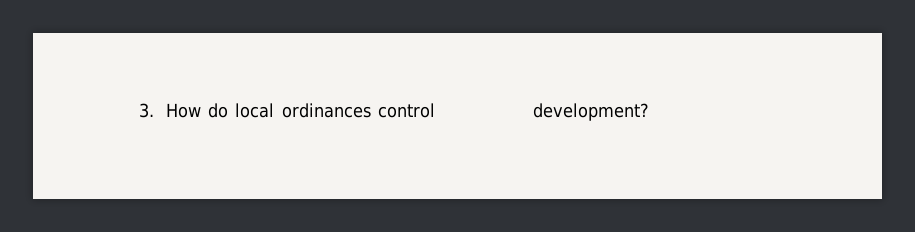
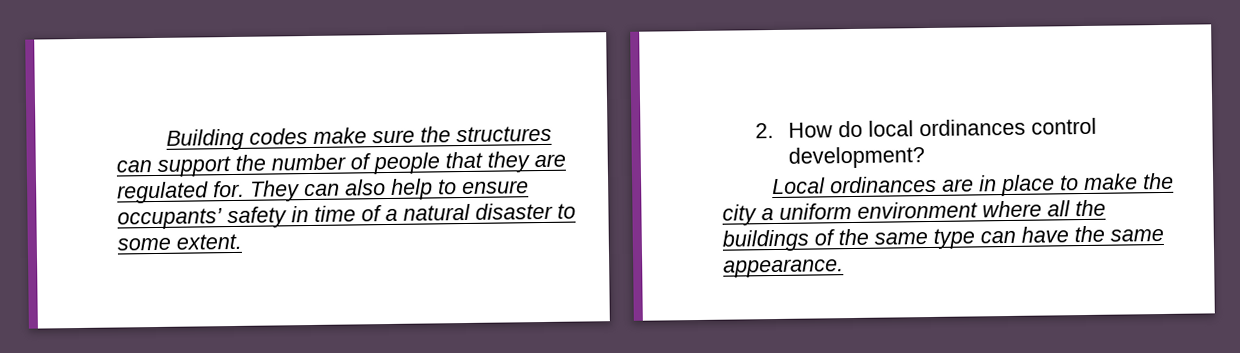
[139,103,155,118] 3. -> [165,125,552,151] [116,151,566,177] [117,178,529,204] [117,202,576,230] [117,233,242,251] [754,123,774,139] Building codes make sure the structures can support the number of people that they are regulated for. They can also help to ensure occupants’ safety in time of a natural disaster to some extent. // 2.
(649, 112) none -> [771,172,1174,197] [722,199,1106,226] [722,225,1164,252] [723,258,844,278] // Local ordinances are in place to make the city a uniform environment where all the buildings of the same type can have the same appearance.

